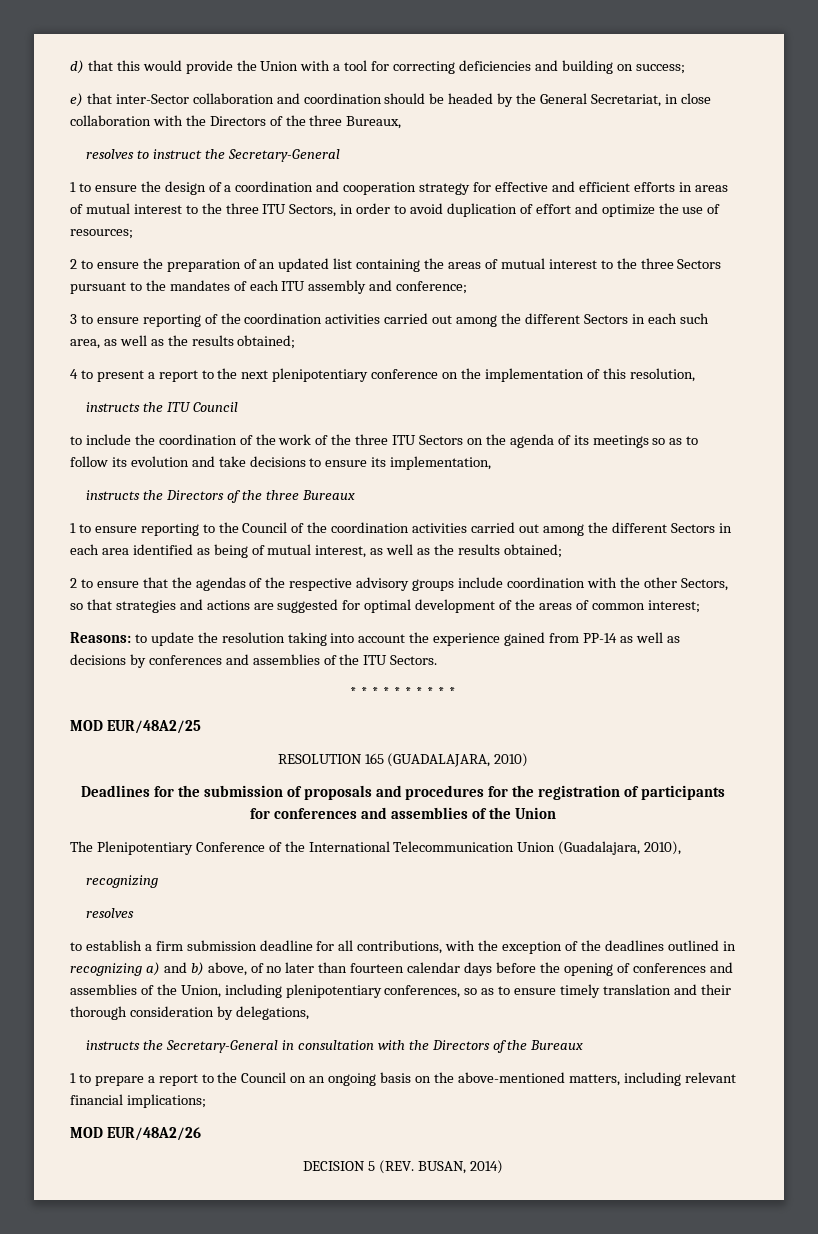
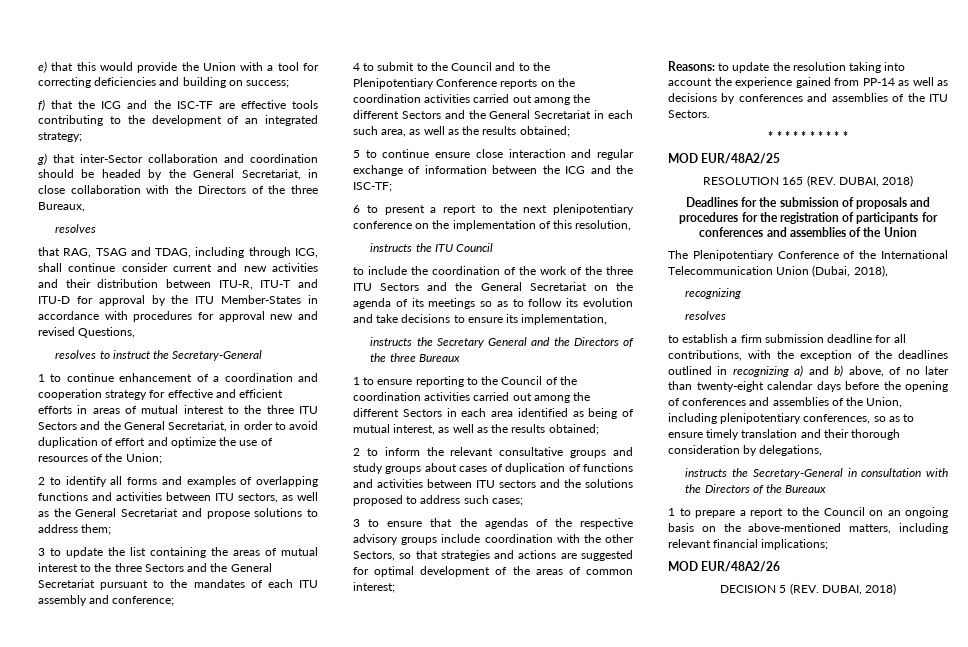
[70,60,84,74] d) -> [38,61,47,73] e)
[70,93,83,107] e) -> [38,99,318,111] [38,115,318,126] [38,132,82,142] [37,153,47,165] f) that the ICG and the ISC-TF are effective tools contributing to the development of an integrated strategy; // g)
(135, 154) none -> [38,247,318,258] [38,263,319,272] [38,279,318,290] [38,295,318,306] [38,311,318,322] [38,327,136,338] [55,350,97,359] // that RAG, TSAG and TDAG, including through ICG, shall continue consider current and new activities and their distribution between ITU-R, ITU-T and ITU-D for approval by the ITU Member-States in accordance with procedures for approval new and revised Questions, // resolves
[94,181,206,195] ensure the design -> [66,373,193,382] continue enhancement
[289,204,337,217] Sectors, -> [38,421,227,432] Sectors and the General Secretariat,
[70,229,133,239] [70,258,330,272] resources; // 2 to ensure the preparation of an updated -> [38,453,162,464] [38,476,318,487] [38,492,318,503] [38,508,319,519] [38,524,112,535] [38,547,125,558] resources of the Union; // 2 to identify all forms and examples of overlapping functions and activities between ITU sectors, as well as the General Secretariat and propose solutions to address them; // 3 to update the
(722, 264) none -> [187,563,272,572] [38,579,95,588] and the General Secretariat
[70,313,628,327] 3 to ensure reporting of the coordination activities carried out among the different Sectors -> [353,62,550,71] [353,78,575,89] [353,94,591,105] [353,110,592,119] 4 to submit to the Council and to the Plenipotentiary Conference reports on the coordination activities carried out among the different Sectors and the General Secretariat
[70,369,78,379] 4 -> [353,149,634,160] [353,165,633,176] [353,182,392,192] [353,205,360,213] 5 to continue ensure close interaction and regular exchange of information between the ICG and the ISC-TF; // 6
(464, 440) none -> [427,282,587,291] and the General Secretariat
(164, 495) none -> [436,337,570,348] Secretary General and the
(93, 583) none -> [384,447,633,458] [353,463,633,474] [353,479,633,488] [353,495,523,506] [353,519,380,527] inform the relevant consultative groups and study groups about cases of duplication of functions and activities between ITU sectors and the solutions proposed to address such cases; // 3 to
[387,753,529,767] (GUADALAJARA, 2010) -> [806,175,913,187] (REV. DUBAI, 2018)
[558,841,682,855] (Guadalajara, 2010), -> [812,265,888,277] (Dubai, 2018),
[350,963,405,973] fourteen -> [696,381,764,392] twenty-eight
[417,1160,503,1174] BUSAN, 2014) -> [821,583,896,595] DUBAI, 2018)

